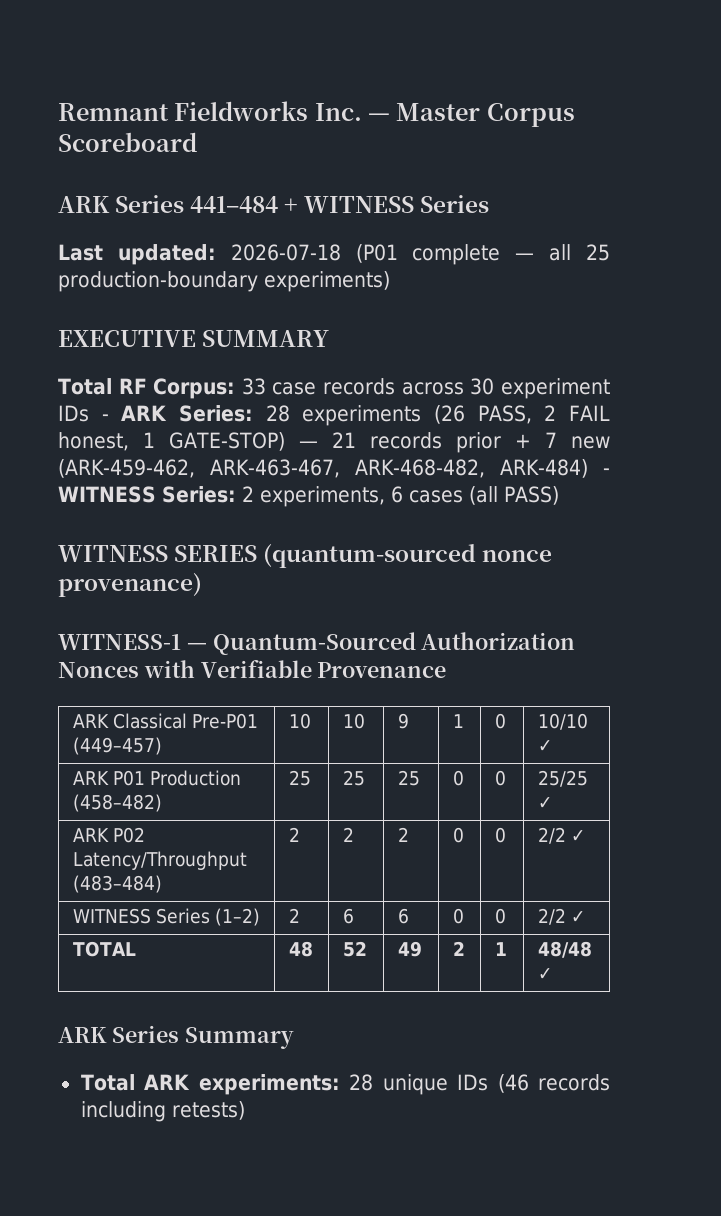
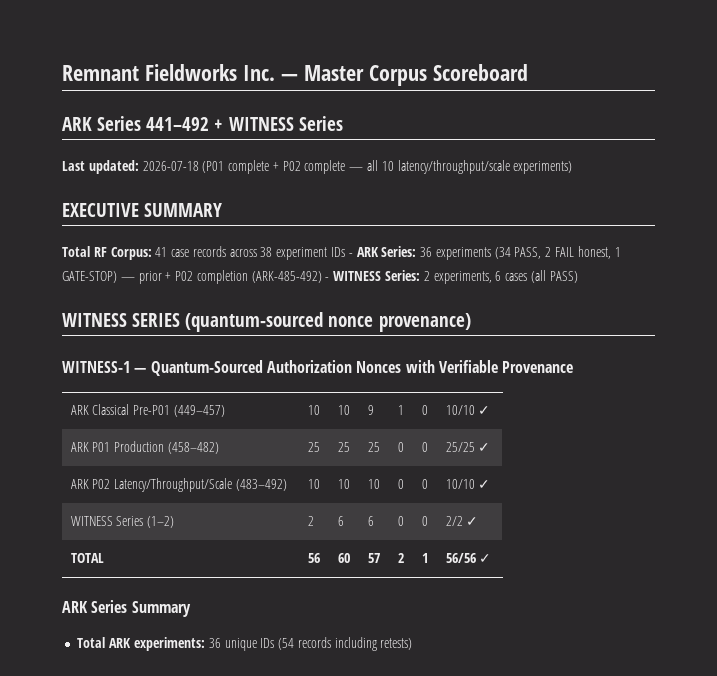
[190,196,279,213] 441–484 -> [146,117,210,131] 441–492
[515,244,610,261] [58,271,258,292] — all 25 production-boundary -> [272,160,510,174] + P02 complete — all 10 latency/throughput/scale
[241,378,266,395] 33 -> [155,247,168,257] 41
[470,378,495,395] 30 -> [260,247,273,257] 38
[265,405,466,426] 28 experiments (26 -> [420,247,511,260] 36 experiments (34
[331,432,610,453] [58,459,588,478] 21 records prior + 7 new (ARK-459-462, ARK-463-467, ARK-468-482, ARK-484) -> [138,270,322,284] prior + P02 completion (ARK-485-492)
[72,851,247,870] [72,875,162,893] [288,827,300,842] [342,827,354,842] [397,827,409,842] [452,827,464,843] [494,827,506,843] [537,827,566,844] Latency/Throughput (483–484) | 2 | 2 | 2 | 0 | 0 | 2/2 -> [114,478,287,492] [307,479,320,489] [337,479,350,489] [367,479,380,489] [397,479,404,489] [421,479,428,489] [445,479,475,489] Latency/Throughput/Scale (483–492) | 10 | 10 | 10 | 0 | 0 | 10/10
[288,941,313,957] [342,941,367,957] [397,941,422,957] 48 | 52 | 49 -> [307,553,320,563] [337,553,350,563] [367,553,380,563] 56 | 60 | 57
[537,941,592,958] 48/48 -> [445,553,476,563] 56/56
[349,1074,374,1091] 28 -> [208,638,221,648] 36
[497,1074,529,1093] (46 -> [278,638,295,650] (54

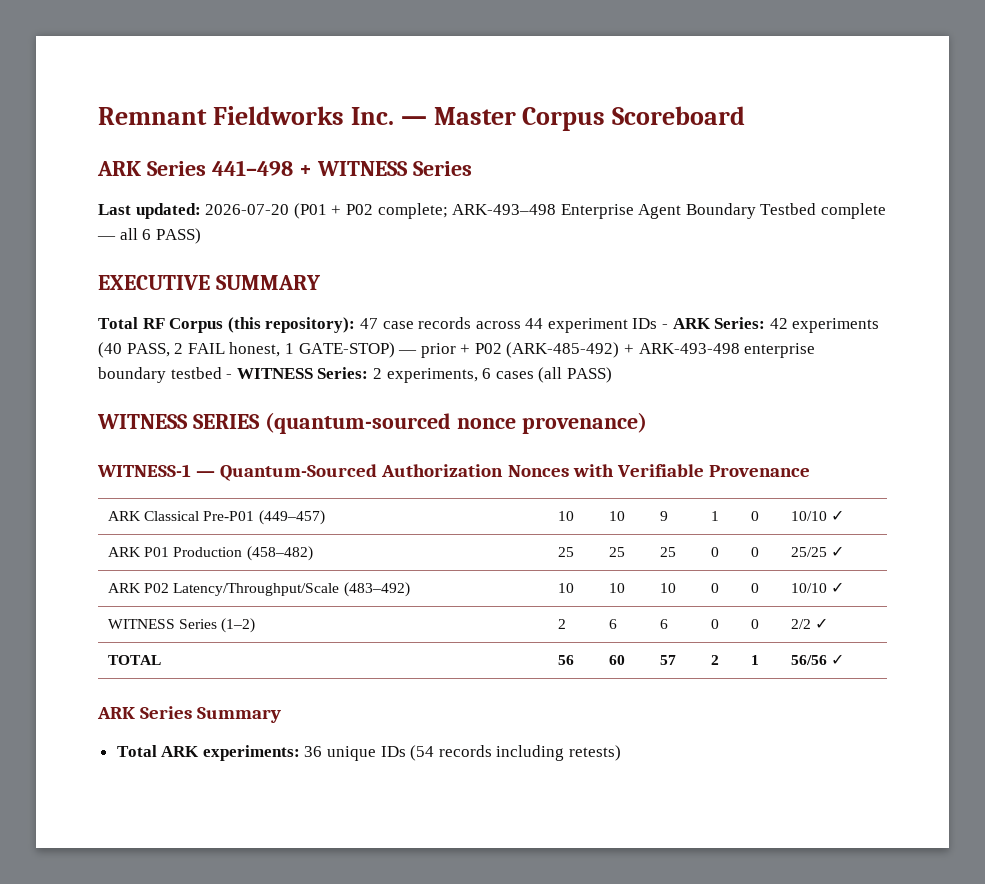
[146,117,210,131] 441–492 -> [211,160,293,176] 441–498
[142,160,573,174] 2026-07-18 (P01 complete + P02 complete — all 10 latency/throughput/scale experiments) -> [205,203,887,219] [97,228,201,244] 2026-07-20 (P01 + P02 complete; ARK-493–498 Enterprise Agent Boundary Testbed complete — all 6 PASS)
[110,247,168,260] Corpus: 41 -> [169,317,378,333] Corpus (this repository): 47
[260,247,273,257] 38 -> [525,318,544,329] 44
[420,247,511,260] 36 experiments (34 -> [769,318,880,333] [98,342,122,358] 42 experiments (40
[196,270,322,284] completion (ARK-485-492) -> [506,342,816,358] [98,367,222,383] (ARK-485-492) + ARK-493-498 enterprise boundary testbed

